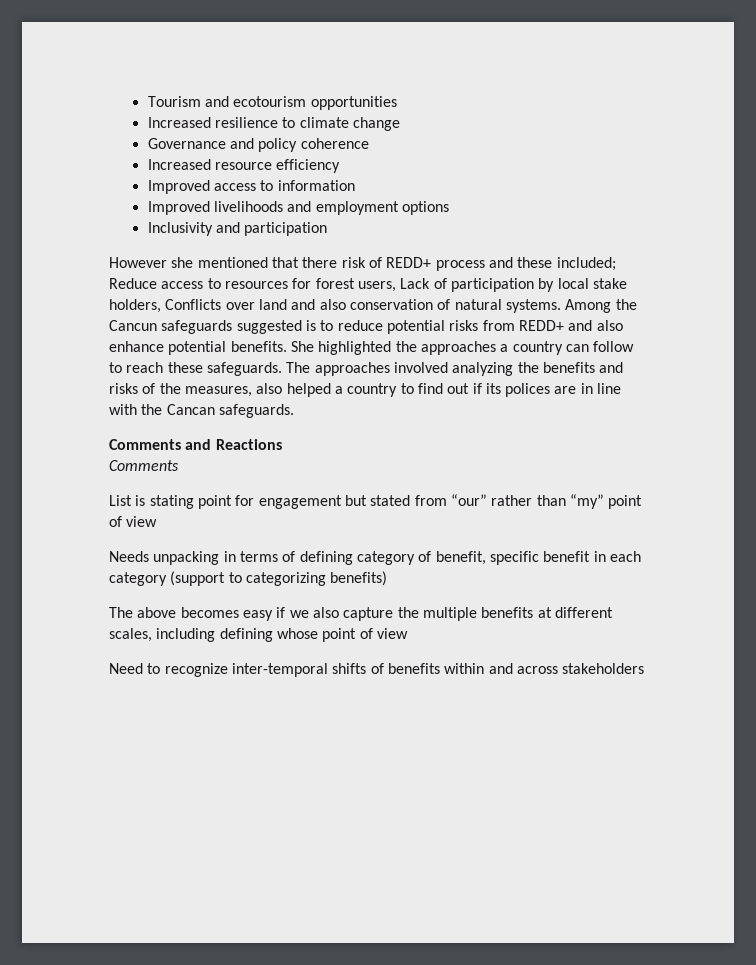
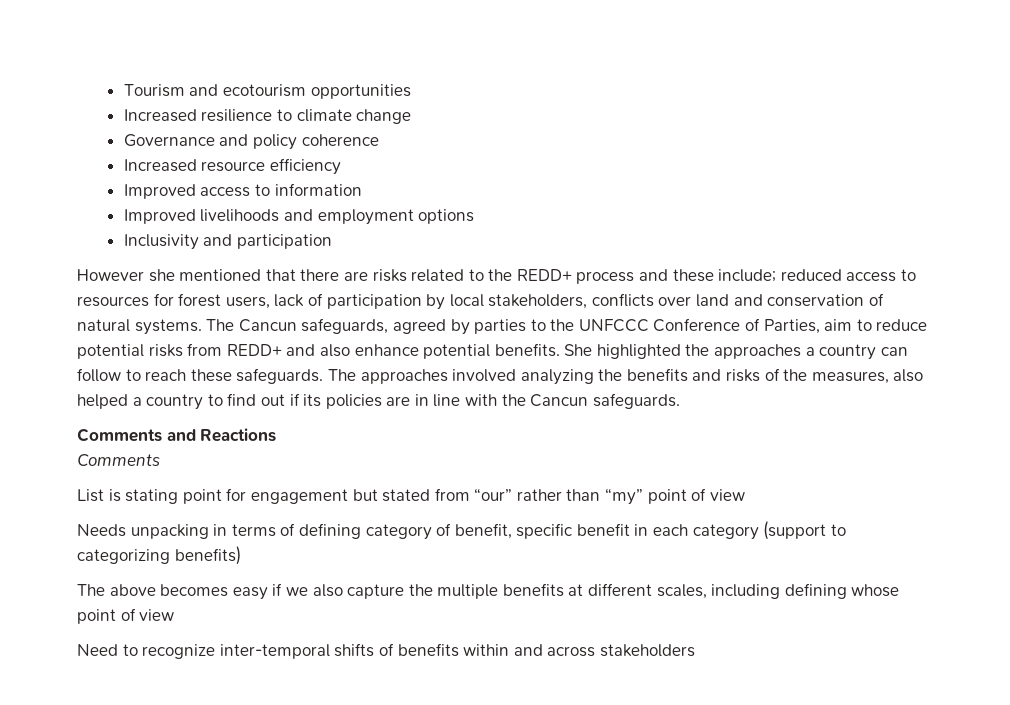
[341,257,382,268] risk of -> [343,269,513,282] are risks related to the
[556,257,616,271] [109,278,157,289] included; Reduce -> [718,269,842,282] include; reduced
[400,278,431,289] Lack -> [274,294,305,307] lack
[592,278,627,289] [109,299,222,313] stake holders, Conflicts -> [488,293,654,309] stakeholders, conflicts
[319,299,346,310] also -> (763, 300) none
[565,299,637,313] [109,320,316,334] Among the Cancun safeguards suggested is -> [206,318,853,335] The Cancun safeguards, agreed by parties to the UNFCCC Conference of Parties, aim
[505,383,551,397] polices -> [325,394,382,409] policies
[166,404,215,415] Cancan -> [530,394,589,407] Cancun

